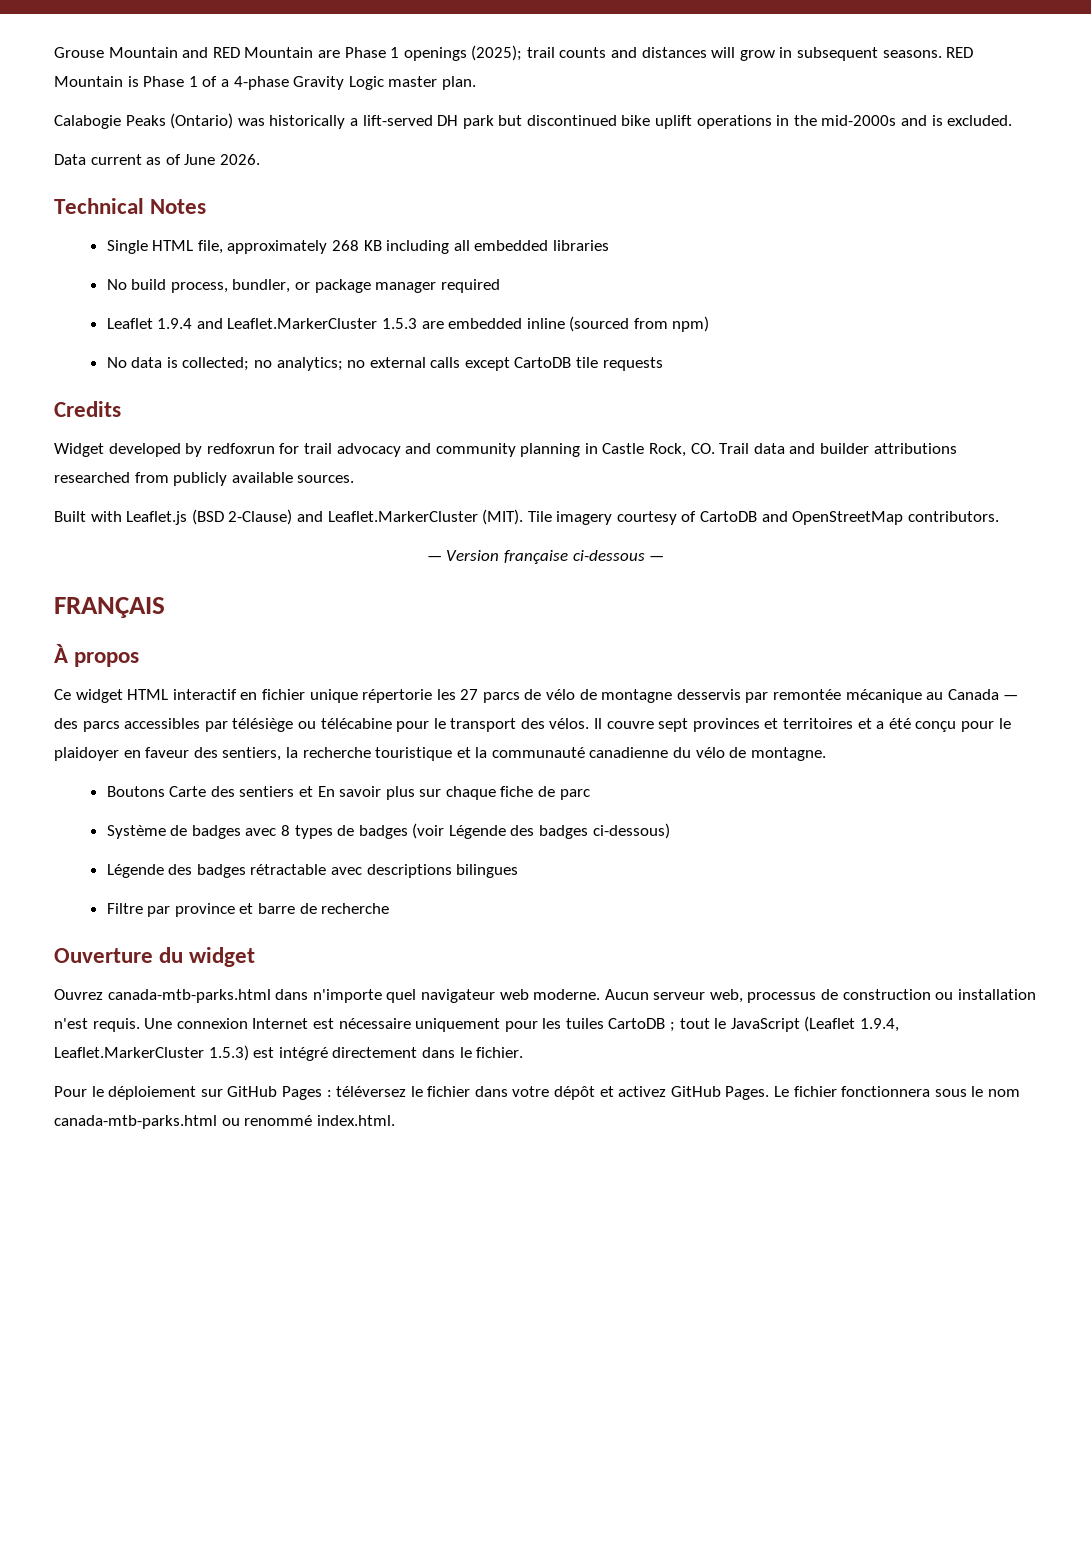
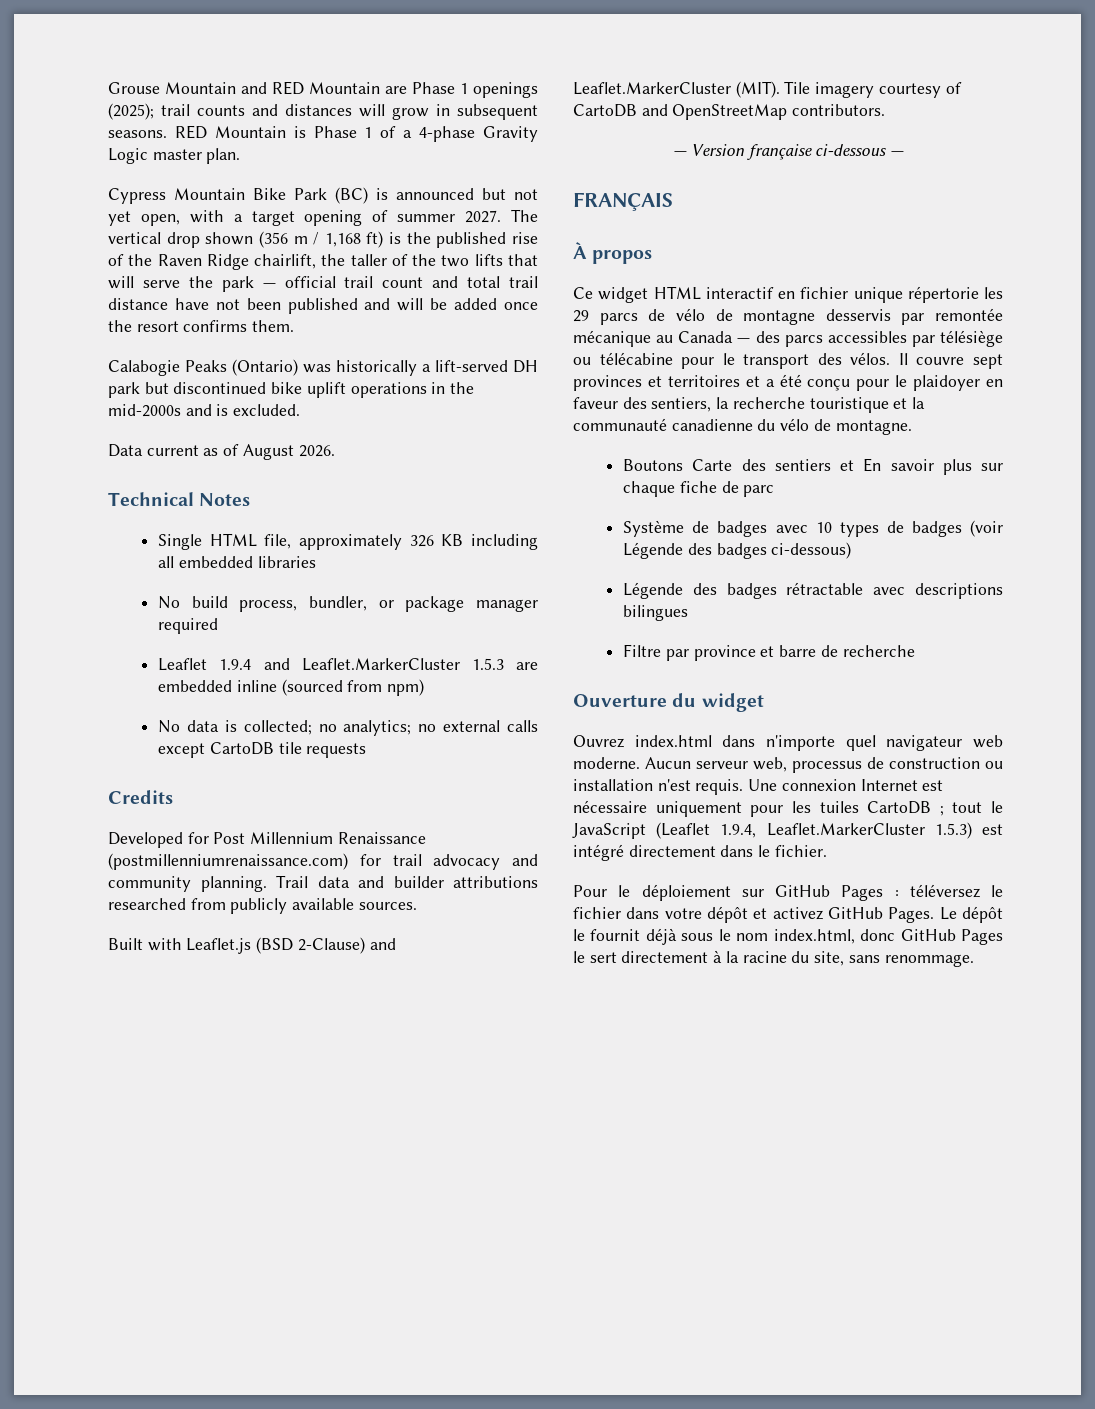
(476, 83) none -> [108,187,538,204] [108,209,538,226] [108,231,538,248] [108,254,538,270] [108,276,538,292] [108,298,539,314] [108,320,295,332] // Cypress Mountain Bike Park (BC) is announced but not yet open, with a target opening of summer 2027. The vertical drop shown (356 m / 1,168 ft) is the published rise of the Raven Ridge chairlift, the taller of the two lifts that will serve the park — official trail count and total trail distance have not been published and will be added once the resort confirms them.
[184,154,216,165] June -> [242,444,294,460] August
[331,240,359,251] 268 -> [409,535,434,547] 326
[54,443,275,457] Widget developed by redfoxrun -> [108,832,426,848] [108,853,348,870] Developed for Post Millennium Renaissance (postmillenniumrenaissance.com)
[520,443,715,457] planning in Castle Rock, CO. -> [200,876,267,892] planning.
[460,689,479,700] 27 -> [573,310,589,322] 29
[280,825,290,836] 8 -> [815,522,832,533] 10
[107,989,271,1003] canada-mtb-parks.html -> [634,735,712,747] index.html
[793,1086,1020,1097] [54,1115,395,1129] fichier fonctionnera sous le nom canada-mtb-parks.html ou renommé index.html. -> [962,906,1003,923] [573,928,1003,945] [573,950,974,967] dépôt le fournit déjà sous le nom index.html, donc GitHub Pages le sert directement à la racine du site, sans renommage.

